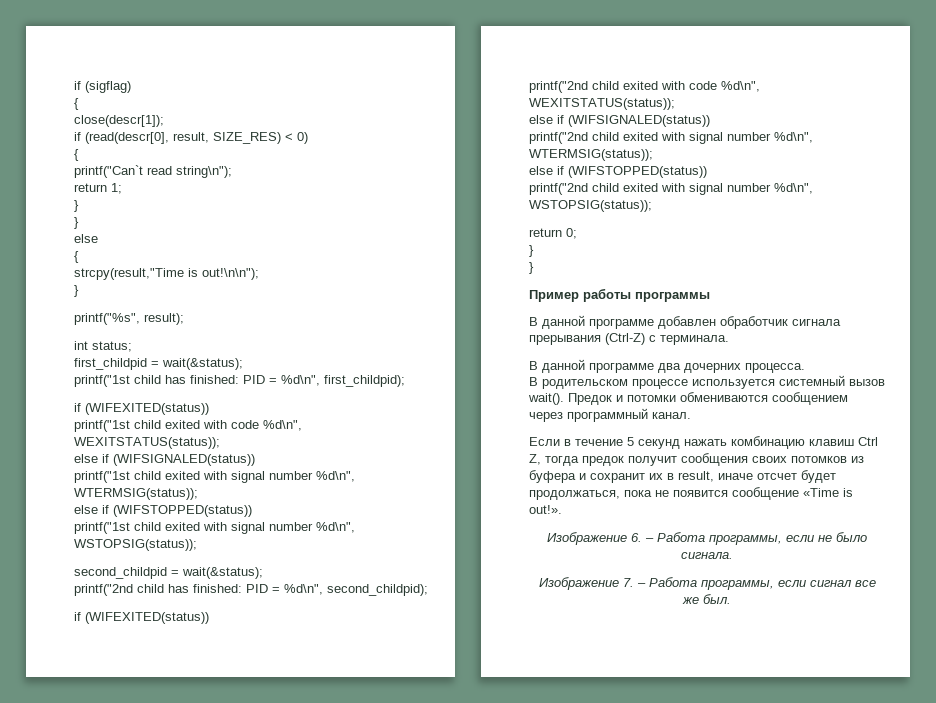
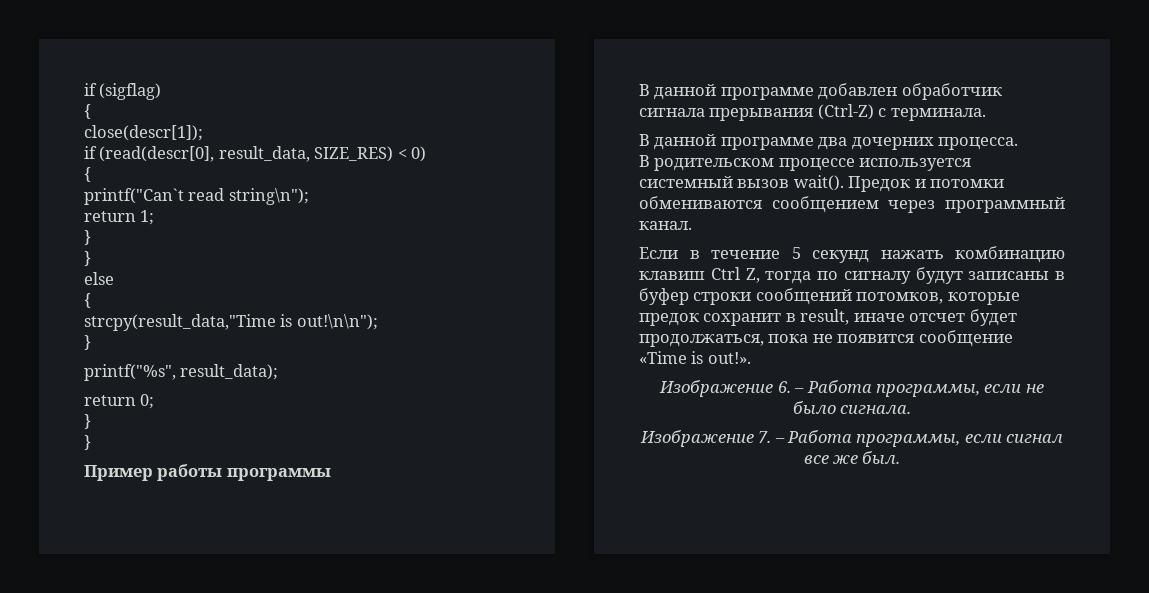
[173,132,209,143] result, -> [218,146,310,162] result_data,
[74,268,184,280] strcpy(result,"Time -> [84,314,276,331] strcpy(result_data,"Time
[144,313,184,325] [74,341,132,352] [74,358,243,370] [74,375,405,387] [74,403,209,415] [74,420,302,432] [74,437,220,449] [74,454,255,466] [74,471,355,483] [74,488,198,500] [74,505,252,517] [74,522,355,534] [74,539,197,551] [74,567,263,579] [74,584,428,596] [74,612,209,624] [529,81,760,93] [529,98,675,110] [529,115,710,127] [529,132,813,144] [529,149,653,161] [529,166,707,178] [529,183,813,195] [529,200,652,212] result); // int status; // first_childpid = wait(&status); // printf("1st child has finished: PID = %d\n", first_childpid); // if (WIFEXITED(status)) // printf("1st child exited with code %d\n", WEXITSTATUS(status)); // else if (WIFSIGNALED(status)) // printf("1st child exited with signal number %d\n", WTERMSIG(status)); // else if (WIFSTOPPED(status)) // printf("1st child exited with signal number %d\n", WSTOPSIG(status)); // second_childpid = wait(&status); // printf("2nd child has finished: PID = %d\n", second_childpid); // if (WIFEXITED(status)) // printf("2nd child exited with code %d\n", WEXITSTATUS(status)); // else if (WIFSIGNALED(status)) // printf("2nd child exited with signal number %d\n", WTERMSIG(status)); // else if (WIFSTOPPED(status)) // printf("2nd child exited with signal number %d\n", WSTOPSIG(status)); -> [180,364,279,380] result_data);
[582,453,864,466] [529,470,663,483] предок получит сообщения своих потомков из буфера и сохранит их -> [817,267,1065,284] [639,288,1020,305] [639,313,782,326] по сигналу будут записаны в буфер строки сообщений потомков, которые предок сохранит

